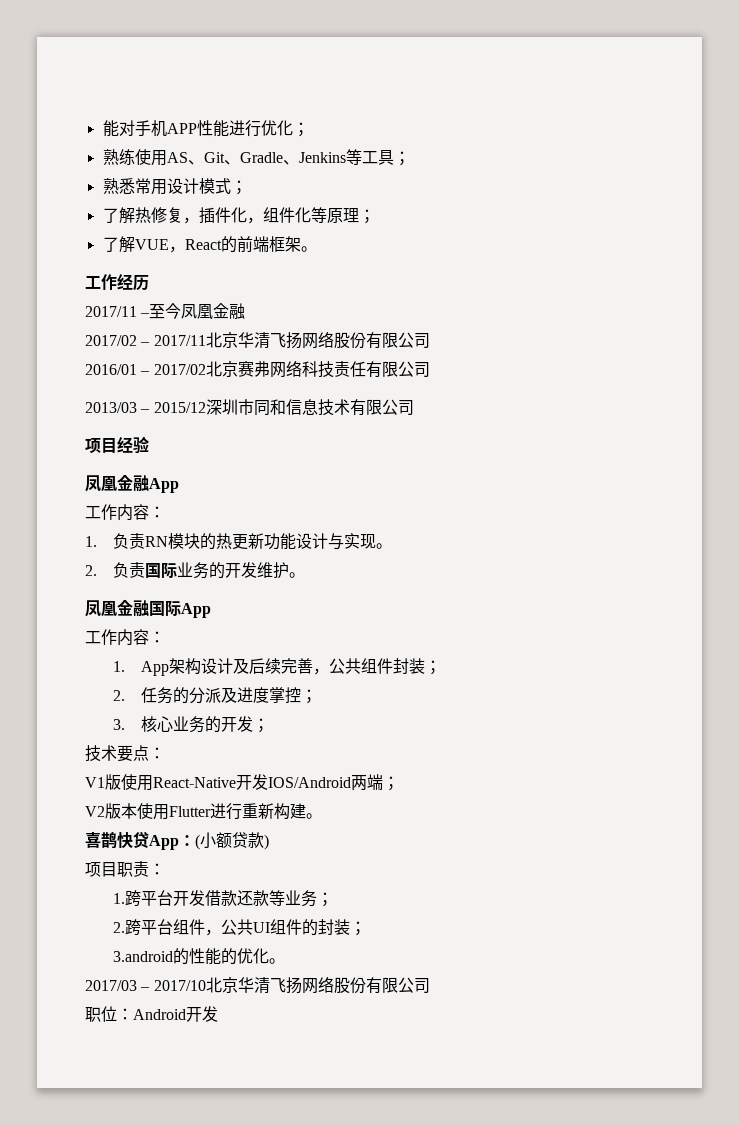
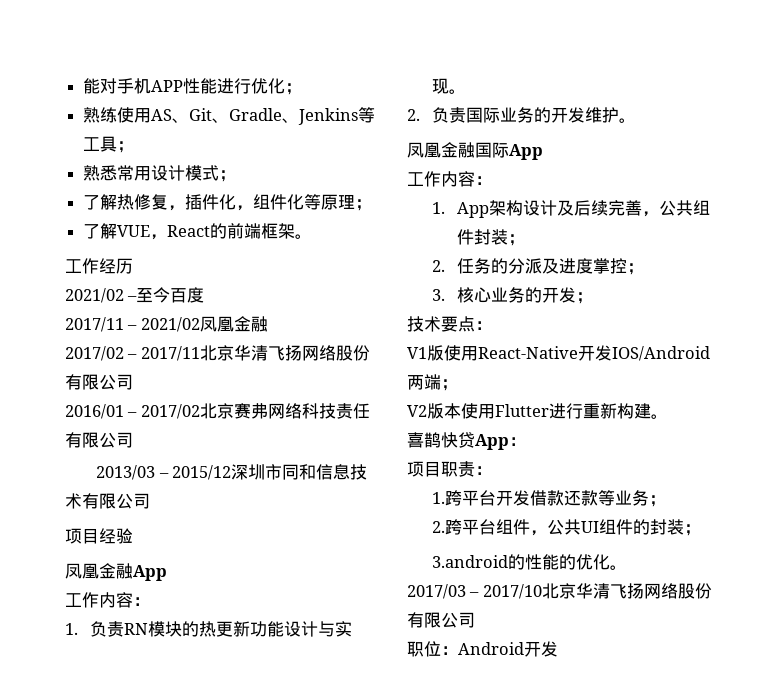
[85,306,137,317] 2017/11 -> [65,288,124,303] 2021/02
(182, 311) none -> [170,287,205,303] [65,317,200,332] 百度 // 2017/11 – 2021/02
[195,832,269,850] (小额贷款) -> (526, 441) none

